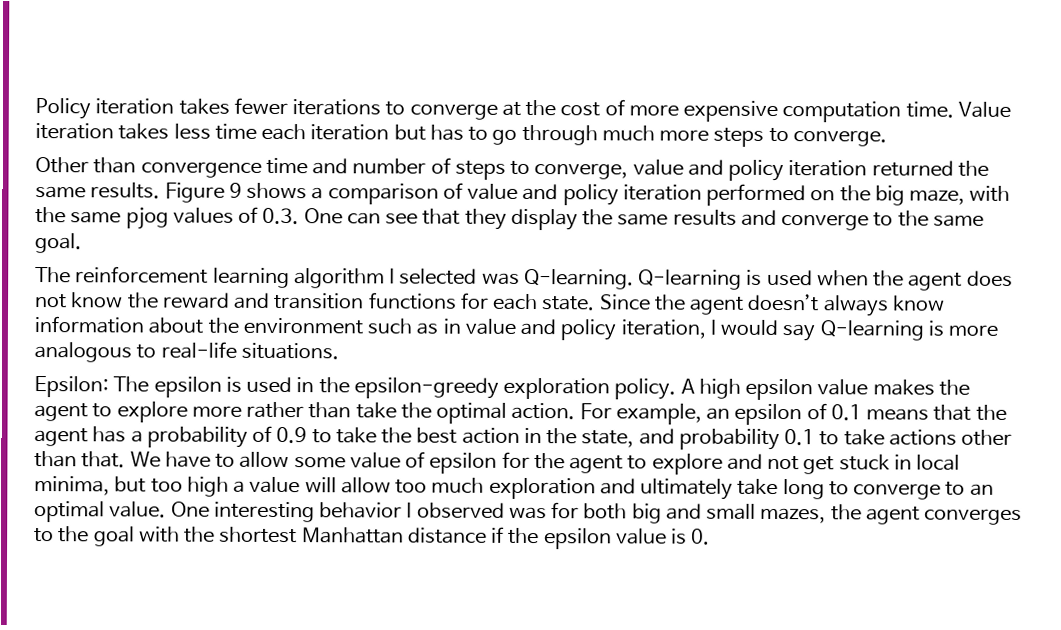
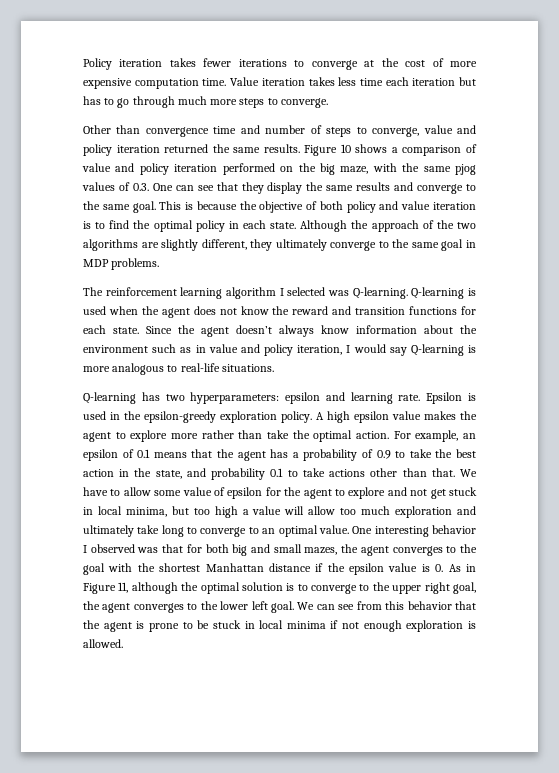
[228,182,242,198] 9 -> [340,144,351,153] 10
(82, 243) none -> [159,201,477,213] [83,220,477,232] [83,239,477,251] [83,258,160,270] This is because the objective of both policy and value iteration is to find the optimal policy in each state. Although the approach of the two algorithms are slightly different, they ultimately converge to the same goal in MDP problems.
[34,376,222,398] Epsilon: The epsilon -> [83,392,463,404] Q-learning has two hyperparameters: epsilon and learning rate. Epsilon
(547, 513) none -> [162,544,184,553] that
(711, 536) none -> [448,564,476,572] [83,582,476,594] [83,601,476,613] [83,620,477,632] [83,639,123,648] As in Figure 11, although the optimal solution is to converge to the upper right goal, the agent converges to the lower left goal. We can see from this behavior that the agent is prone to be stuck in local minima if not enough exploration is allowed.

